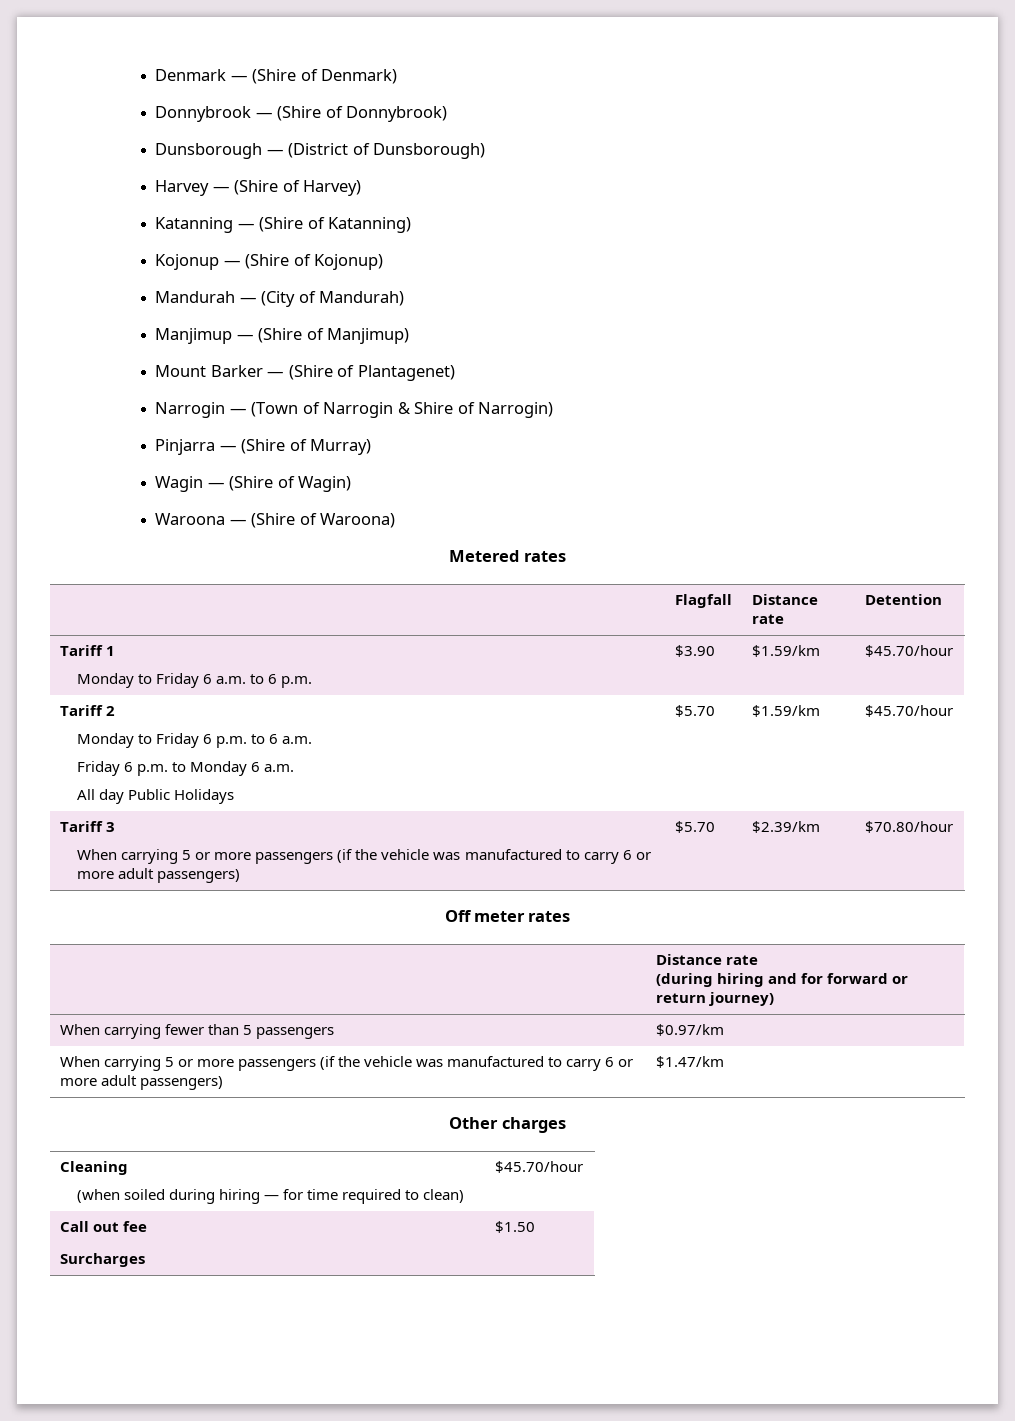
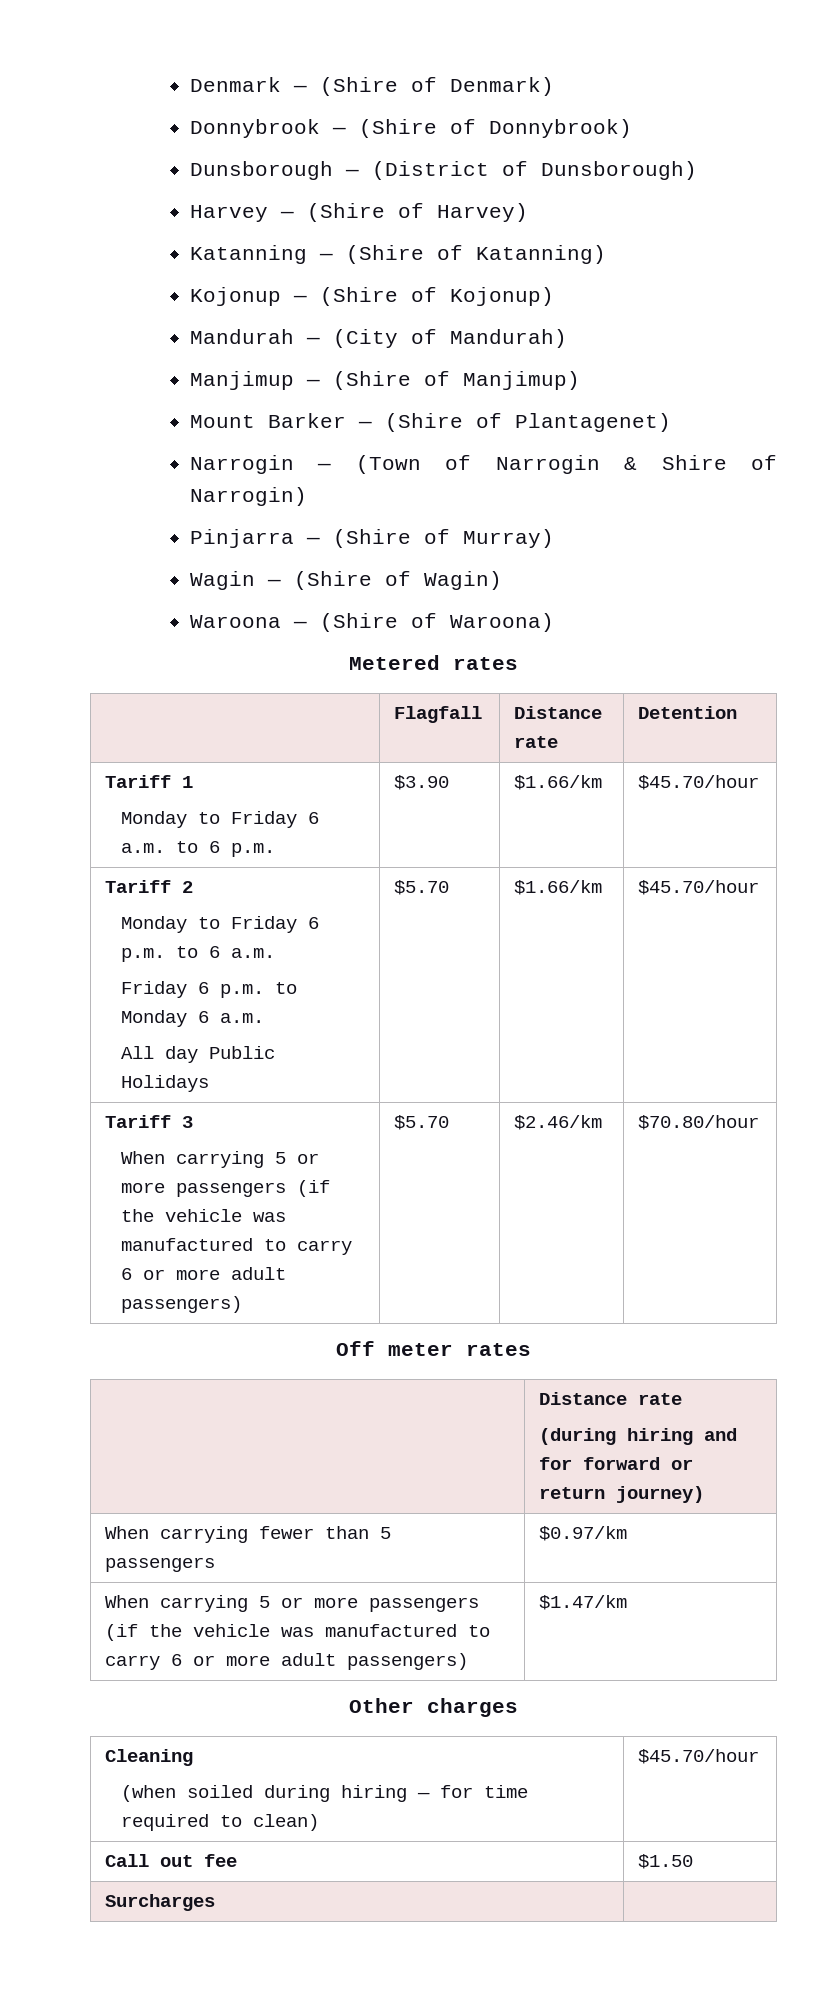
[751,645,820,657] $1.59/km -> [514,775,603,790] $1.66/km
[751,705,820,717] $1.59/km -> [514,880,603,895] $1.66/km
[751,821,820,833] $2.39/km -> [514,1115,603,1130] $2.46/km

